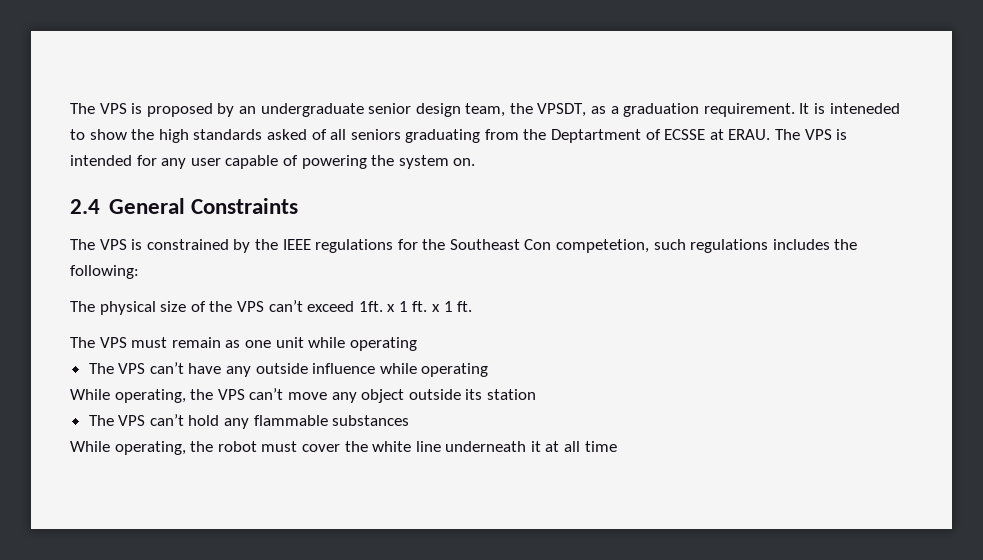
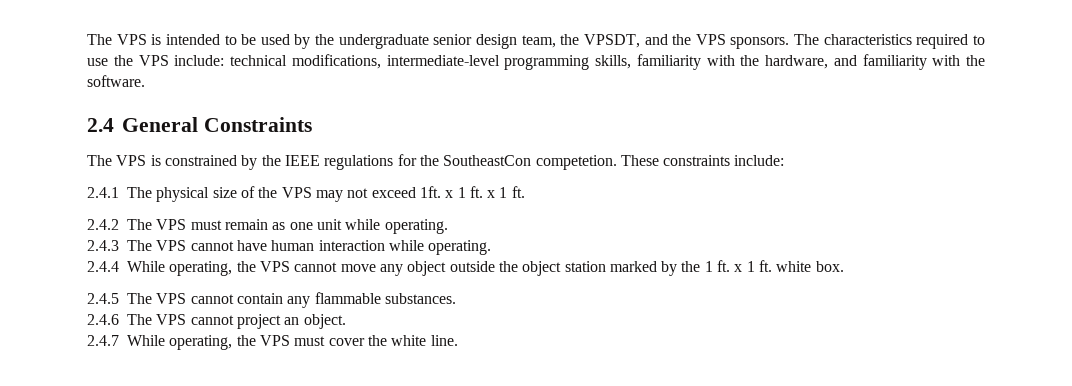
[70,103,256,117] The VPS is proposed by an -> [87,34,335,49] The VPS is intended to be used by the
[591,103,900,117] [70,129,848,143] [70,155,476,169] as a graduation requirement. It is inteneded to show the high standards asked of all seniors graduating from the Deptartment of ECSSE at ERAU. The VPS is intended for any user capable of powering the system on. -> [644,34,985,49] [87,54,985,70] [87,75,145,87] and the VPS sponsors. The characteristics required to use the VPS include: technical modifications, intermediate-level programming skills, familiarity with the hardware, and familiarity with the software.
[449,239,858,253] [70,265,139,279] Southeast Con competetion, such regulations includes the following: // -> [443,155,785,170] [87,187,119,198] SoutheastCon competetion. These constraints include: // 2.4.1
[268,300,303,312] can’t -> [315,188,369,202] may not
(473, 306) none -> [87,219,119,230] 2.4.2
[349,337,417,351] [88,362,489,377] [70,388,284,403] operating // The VPS can’t have any outside influence while operating // While operating, the VPS can’t -> [384,219,448,234] [87,240,492,255] [87,261,338,276] operating. // 2.4.3 The VPS cannot have human interaction while operating. // 2.4.4 While operating, the VPS cannot
[465,389,483,400] its -> [498,261,562,276] the object
[88,414,410,429] [70,441,257,455] // The VPS can’t hold any flammable substances // While operating, the robot -> [609,260,844,276] [87,292,456,308] [87,314,346,329] [87,335,290,350] marked by the 1 ft. x 1 ft. white box. // 2.4.5 The VPS cannot contain any flammable substances. // 2.4.6 The VPS cannot project an object. // 2.4.7 While operating, the VPS
[415,441,617,452] line underneath it at all time -> [430,335,458,346] line.

